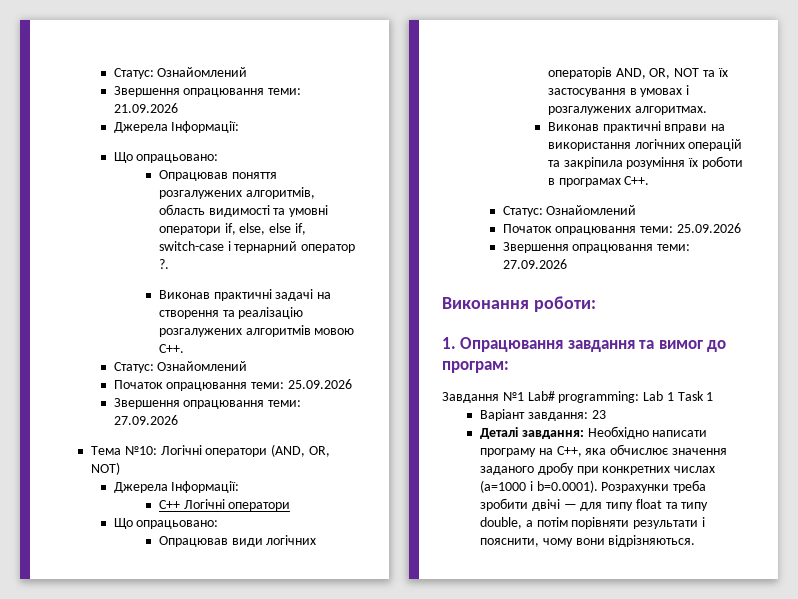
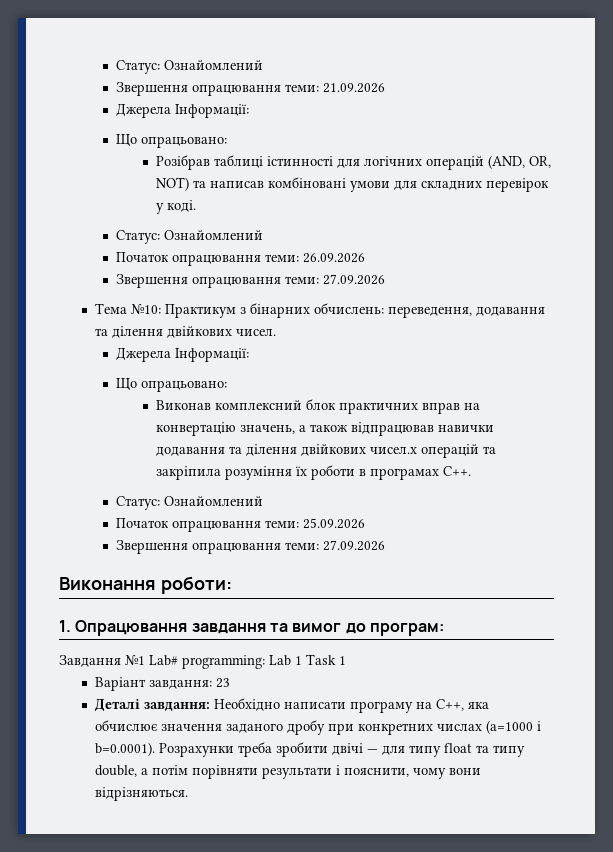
[158,170,277,181] [158,187,315,199] [158,204,329,217] [158,223,306,235] [158,241,356,253] [158,259,169,269] [158,289,332,301] [158,307,304,319] [158,325,355,337] [158,344,184,353] [113,361,248,373] [113,379,352,391] Опрацював поняття розгалужених алгоритмів, область видимості та умовні оператори if, else, else if, switch-case і тернарний оператор ?. // Виконав практичні задачі на створення та реалізацію розгалужених алгоритмів мовою C++. // Статус: Ознайомлений // Початок опрацювання теми: 25.09.2026 -> [156,155,552,170] [156,177,550,192] [156,200,197,214] [115,230,263,244] [115,252,365,266] Розібрав таблиці істинності для логічних операцій (AND, OR, NOT) та написав комбіновані умови для складних перевірок у коді. // Статус: Ознайомлений // Початок опрацювання теми: 26.09.2026
[160,444,330,457] [91,462,121,475] [113,481,240,493] [158,499,291,511] [113,518,219,529] [158,535,317,547] [547,67,728,79] [547,85,690,97] [547,106,707,115] [547,121,726,133] [547,139,685,151] Логічні оператори (AND, OR, NOT) // Джерела Інформації: // C++ Логічні оператори // Що опрацьовано: // Опрацював види логічних операторів AND, OR, NOT та їх застосування в умовах і розгалужених алгоритмах. // Виконав практичні вправи на використання логічних -> [165,303,546,318] [95,326,277,338] [115,347,249,362] [115,378,227,392] [156,399,481,414] [156,422,495,436] [156,444,418,456] Практикум з бінарних обчислень: переведення, додавання та ділення двійкових чисел. // Джерела Інформації: // Що опрацьовано: // Виконав комплексний блок практичних вправ на конвертацію значень, а також відпрацював навички додавання та ділення двійкових чисел.х

